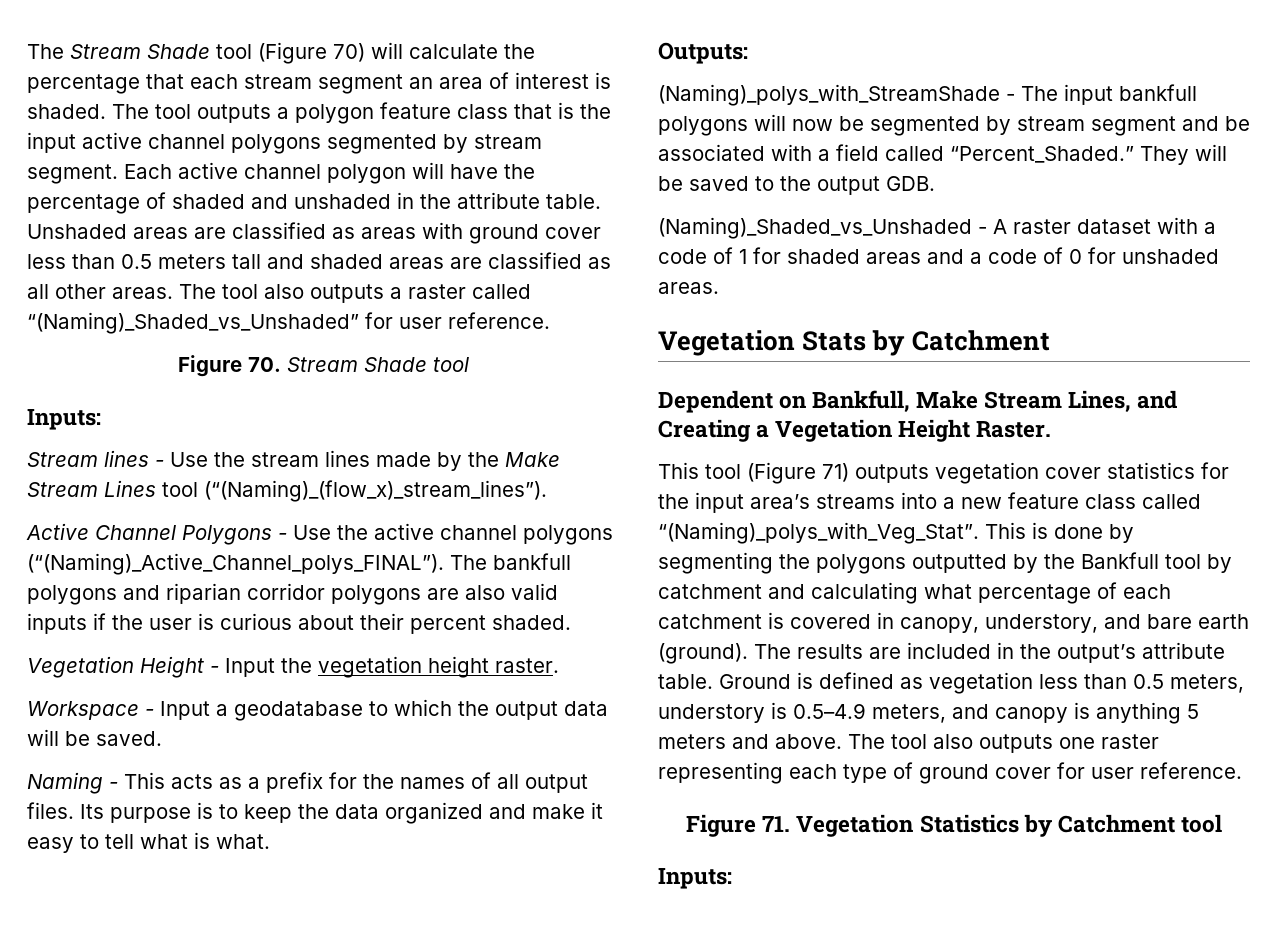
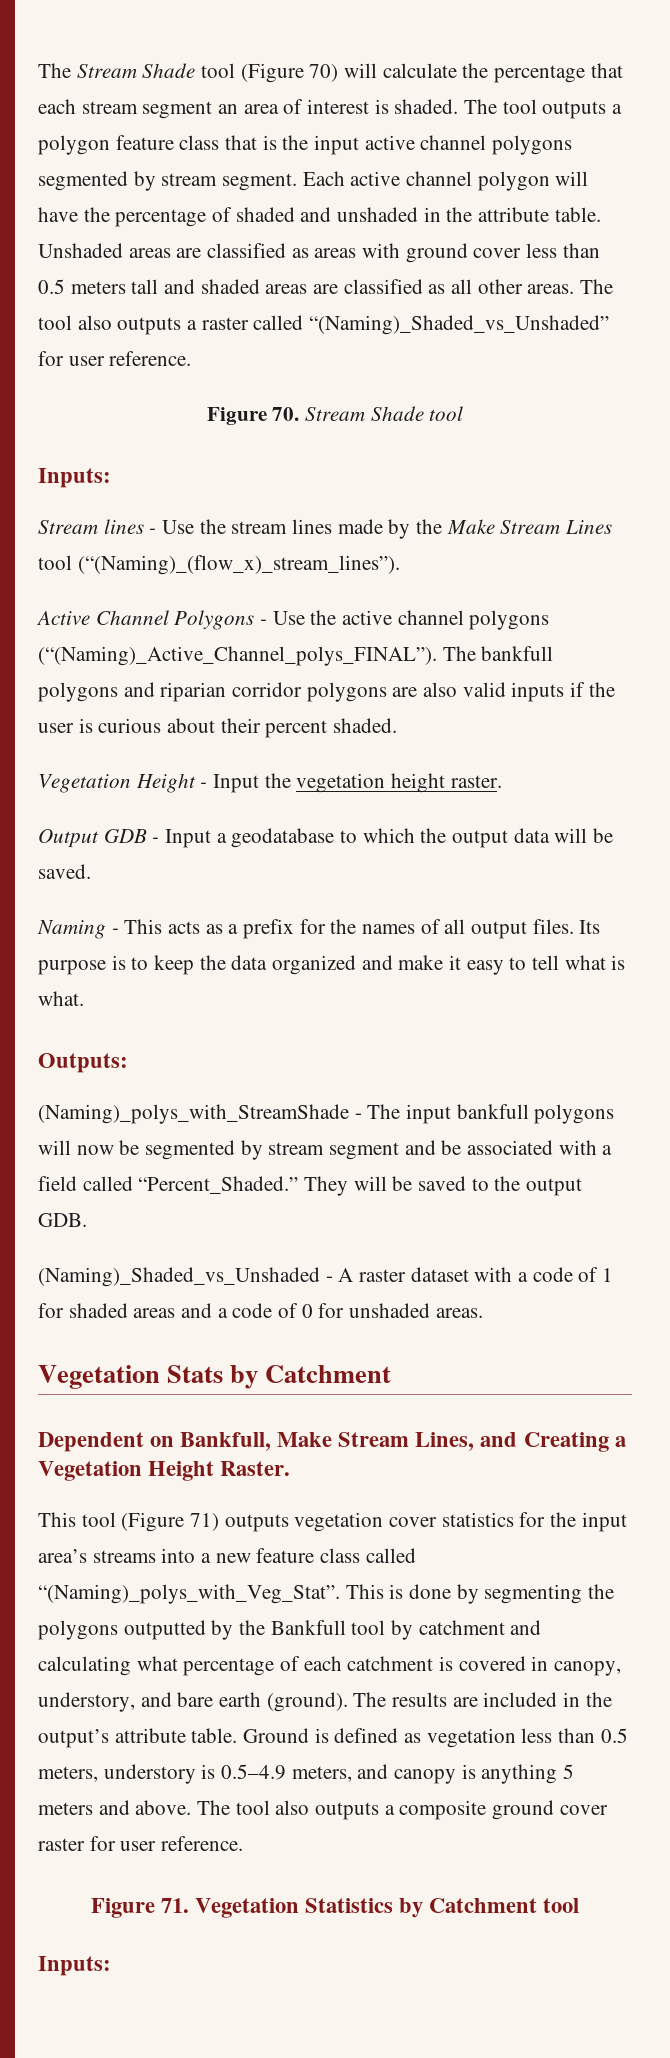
[27,701,139,720] Workspace -> [38,828,147,848] Output GDB
[1059,734,1159,749] [658,762,1051,784] one raster representing each type of ground cover -> [384,1800,608,1820] [38,1838,85,1851] a composite ground cover raster

